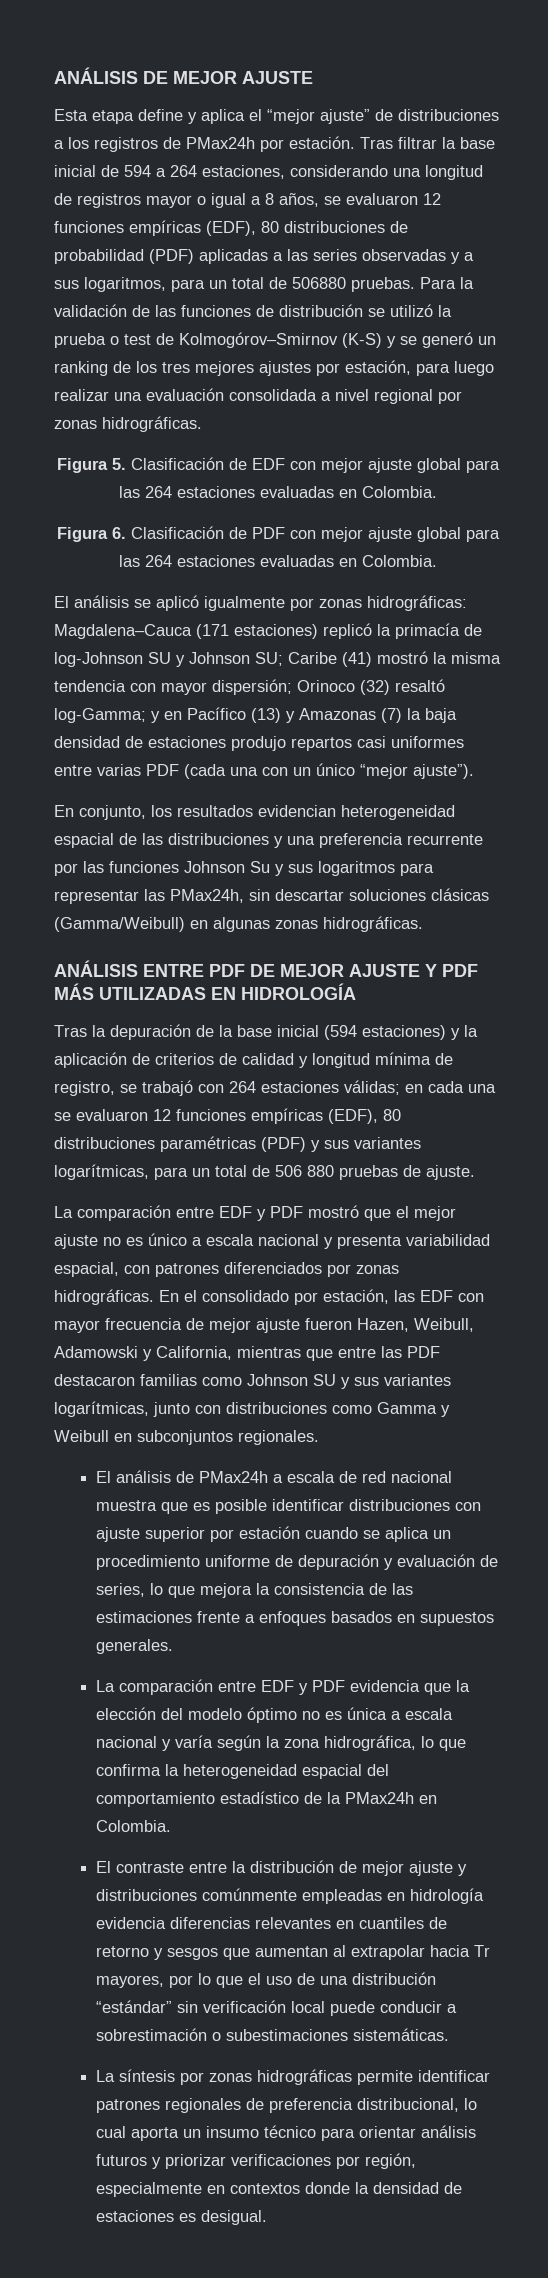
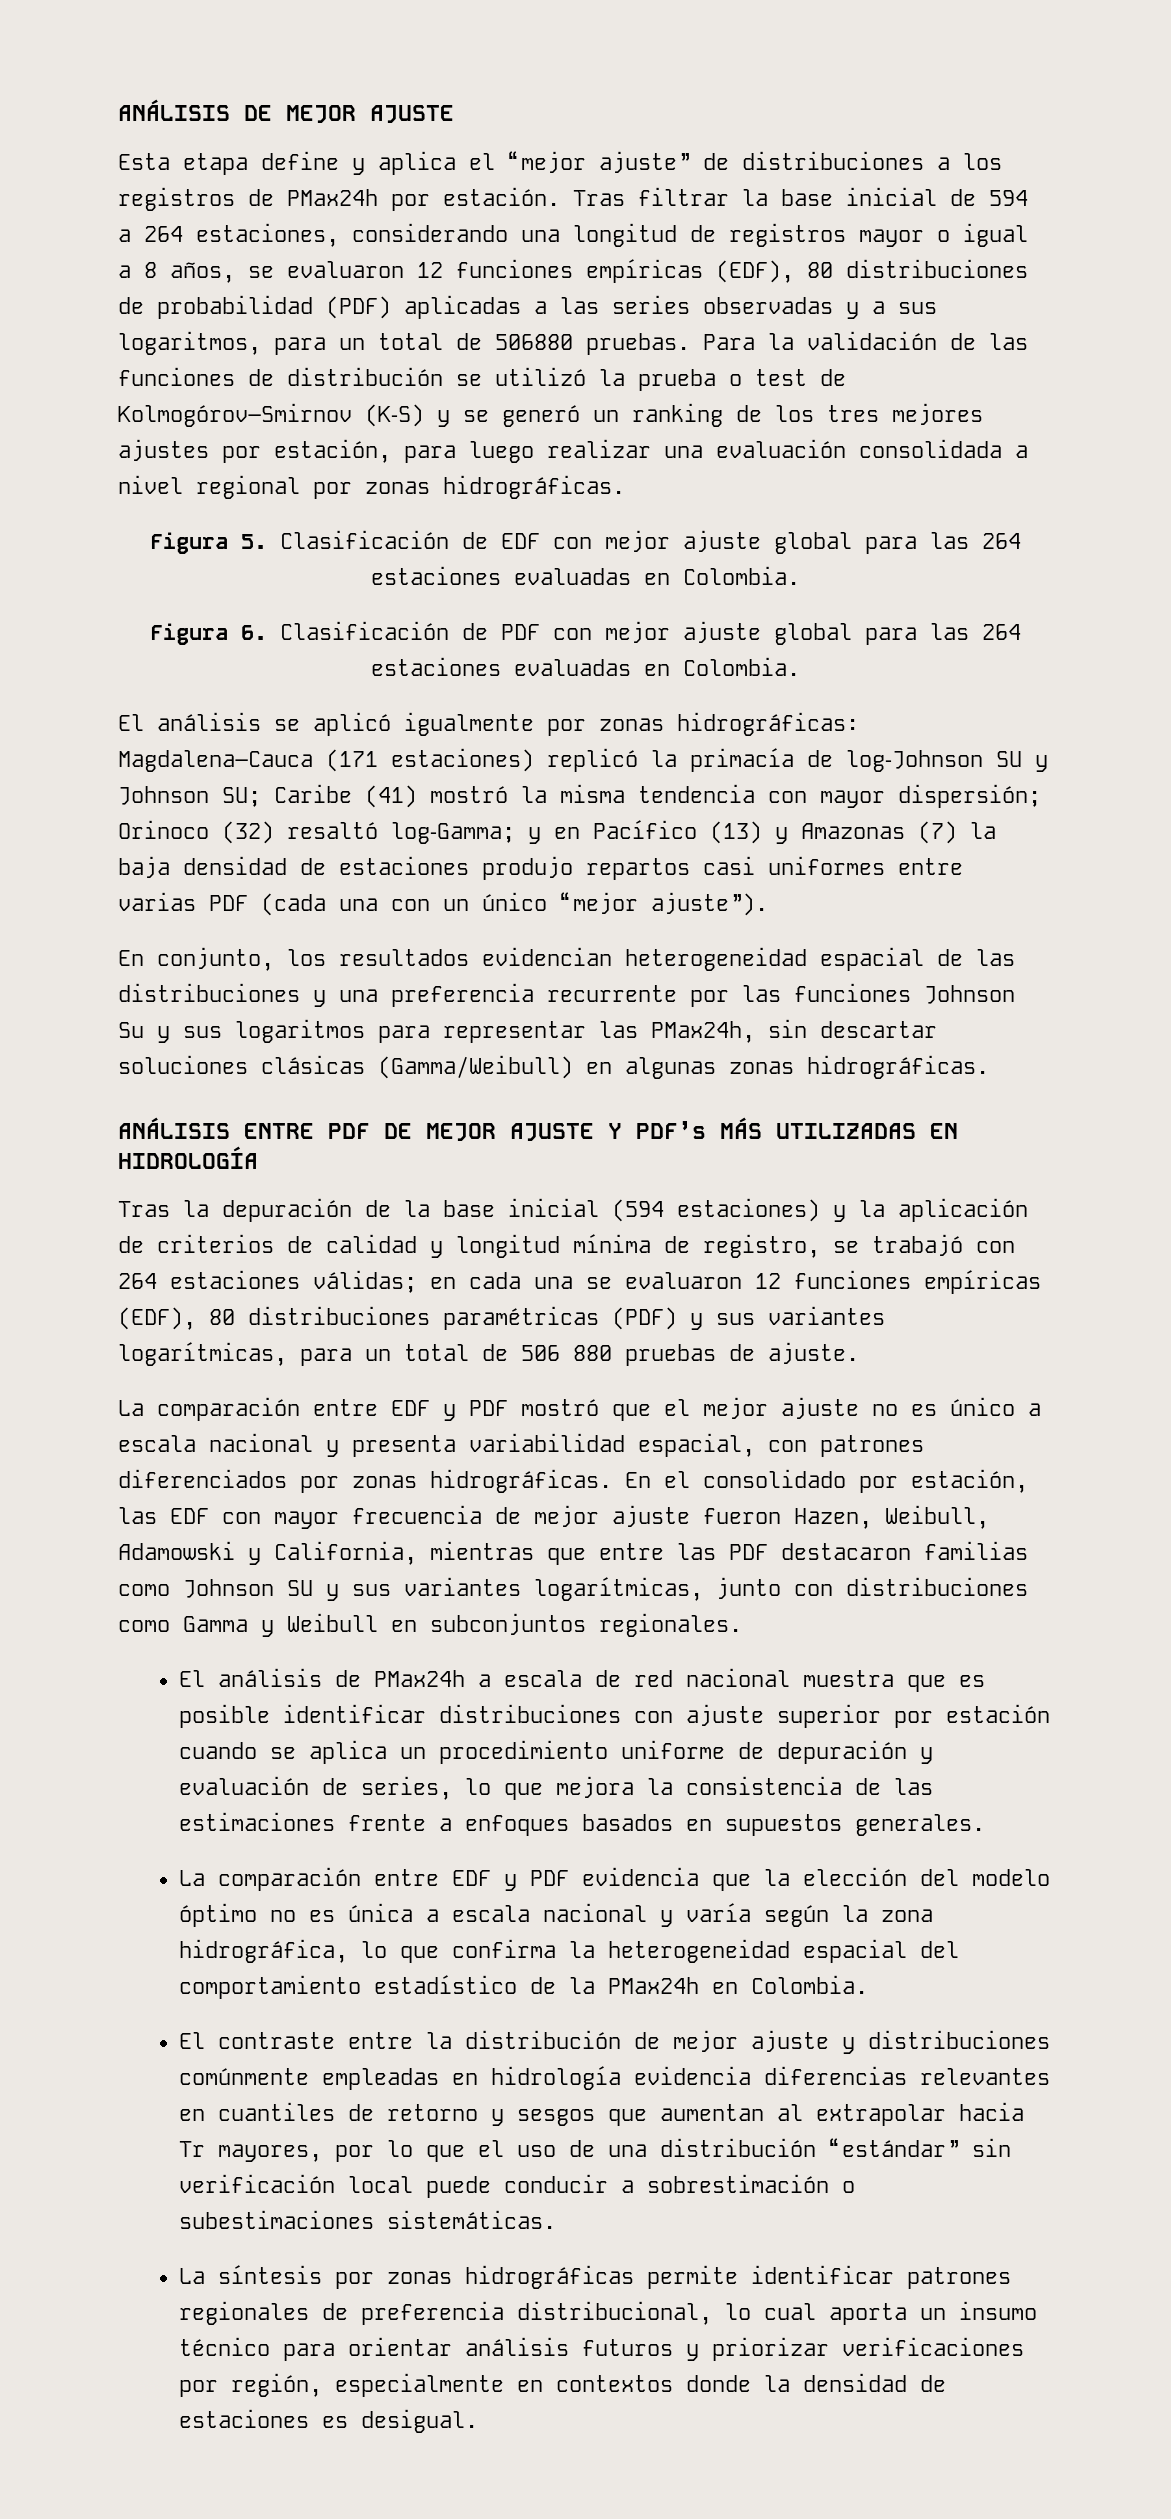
[442,964,478,977] PDF -> [636,1121,706,1139] PDF’s

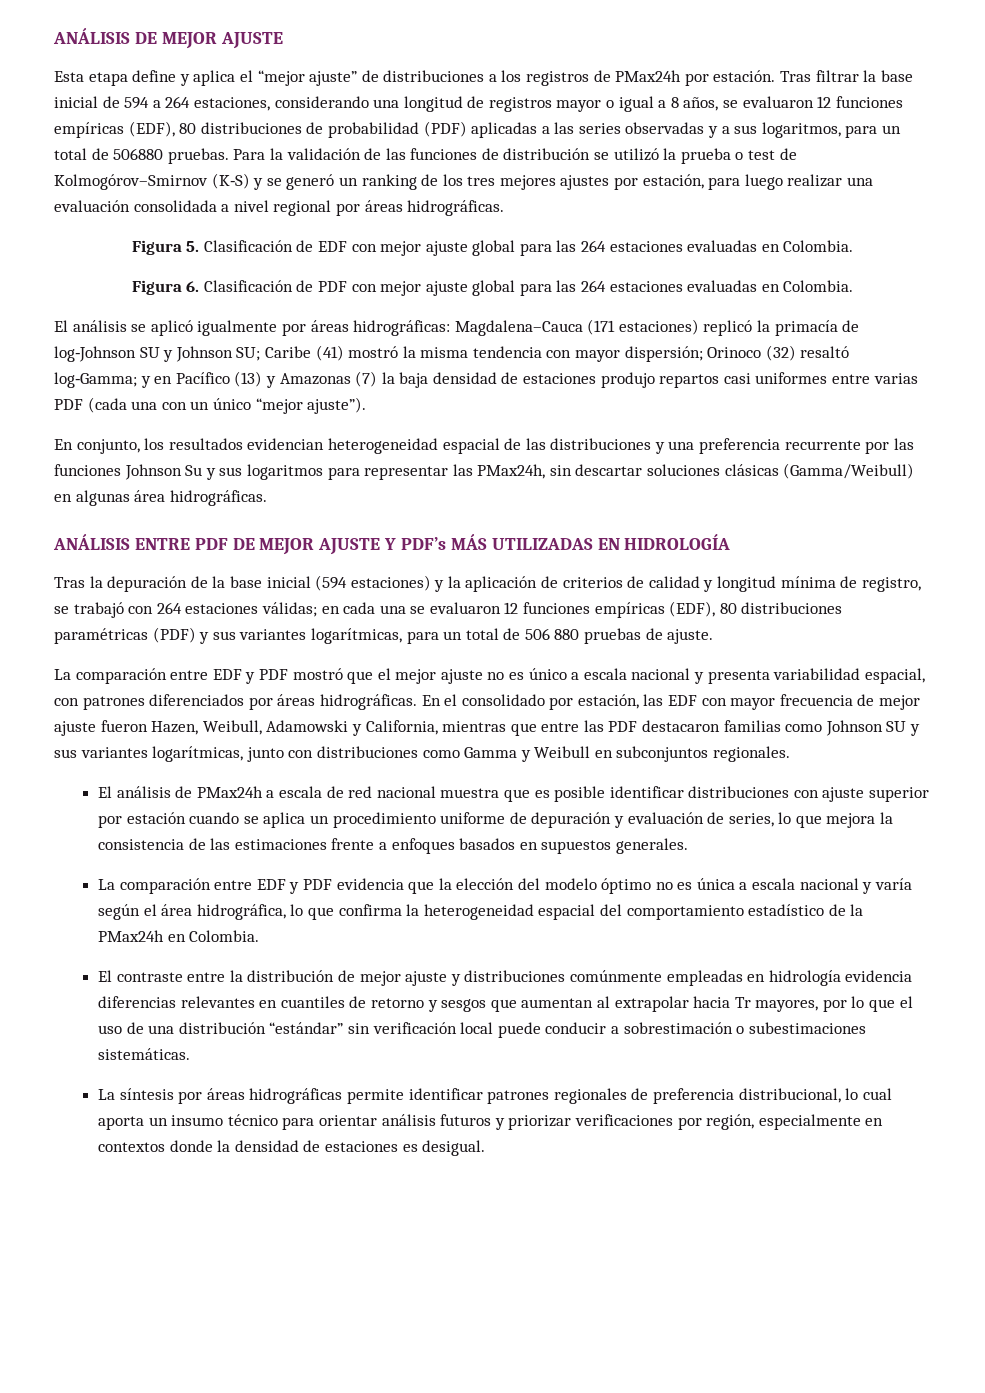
[365,481,430,494] zonas -> [364,200,403,212] áreas
[599,718,664,731] zonas -> [310,320,349,332] áreas
[729,1061,794,1074] zonas -> [134,490,166,502] área
[352,1475,417,1488] zonas -> [277,694,316,706] áreas
[842,1905,934,1922] la zona -> [143,904,193,916] el área
[387,2271,453,2284] zonas -> [206,1088,245,1100] áreas

